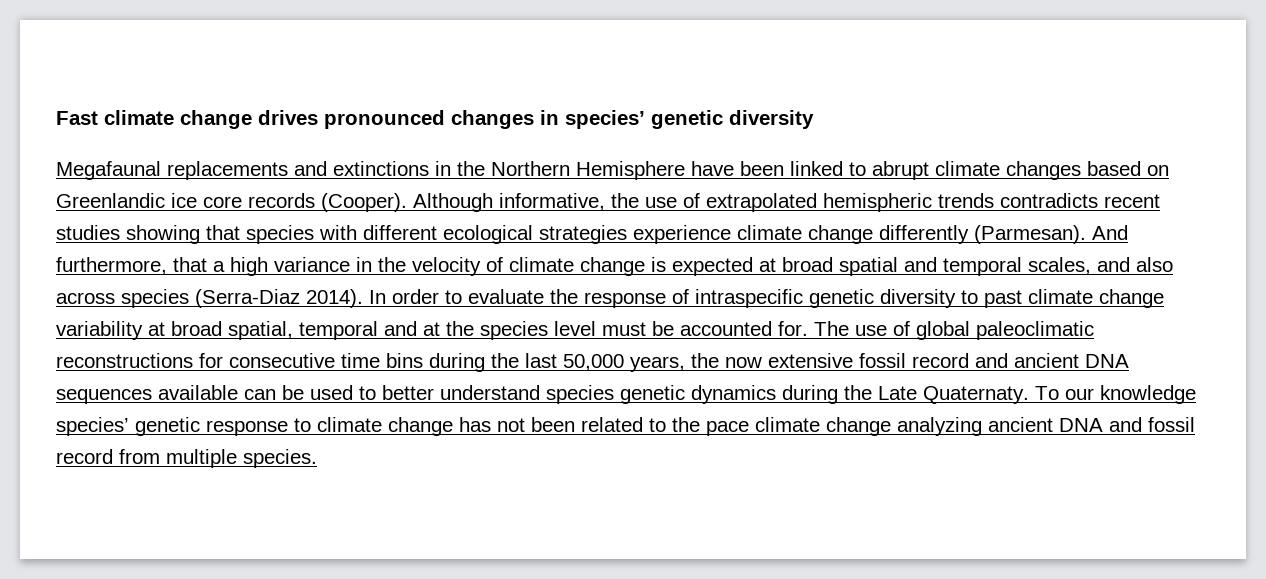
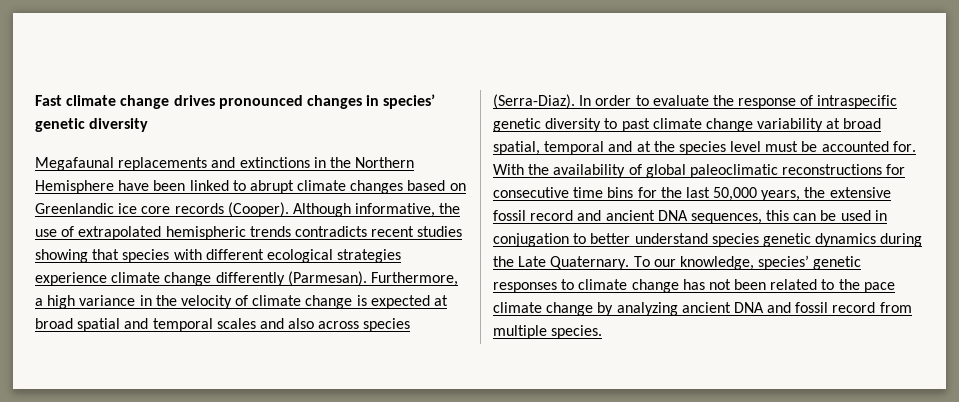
[1092,225,1128,240] [56,257,207,275] And furthermore, that -> [370,272,458,286] Furthermore,
[1028,257,1091,275] scales, -> [216,318,256,329] scales
[195,289,363,308] (Serra-Diaz 2014). -> [493,94,575,109] (Serra-Diaz).
[814,321,887,336] The use -> [493,164,626,178] With the availability
[429,353,485,372] during -> [637,187,657,198] for
[725,357,762,368] now -> (826, 192) none
[56,385,238,404] sequences available -> [690,210,790,224] sequences, this
(353, 392) none -> [874,210,887,221] [493,233,569,247] in conjugation
[923,386,1029,404] Quaternaty. -> [550,256,630,270] Quaternary.
[1100,385,1196,404] [56,417,288,436] knowledge species’ genetic response -> [679,255,862,270] [493,282,557,293] knowledge, species’ genetic responses
(891, 426) none -> [597,302,614,316] by

